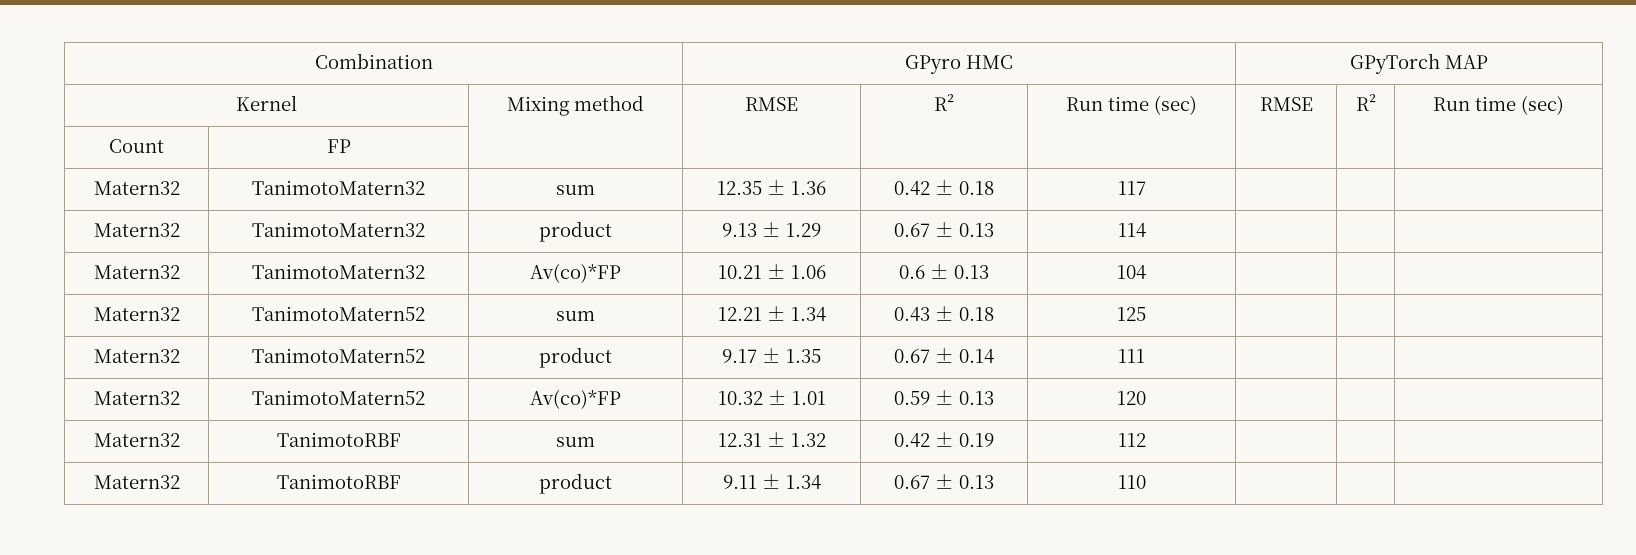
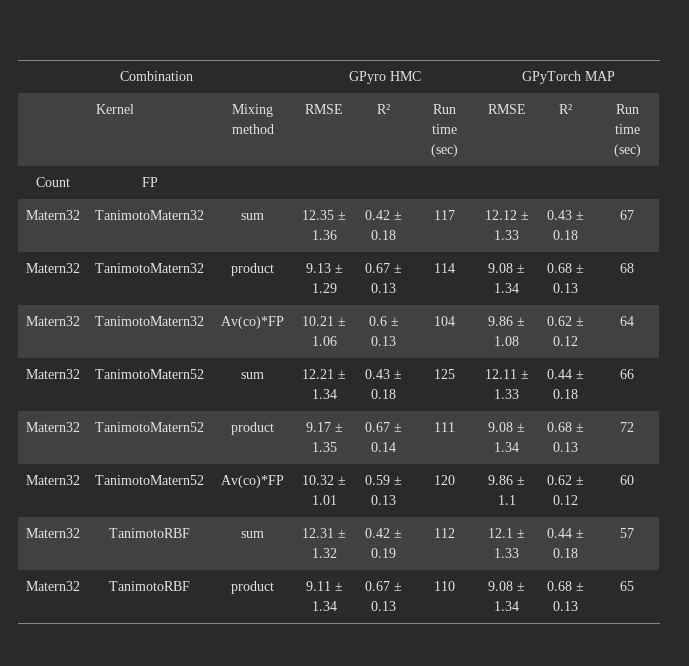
(1146, 188) | | -> [484,210,529,220] [494,230,519,240] [547,210,584,220] [553,230,578,240] [620,210,634,220] 12.12 ± 1.33 | 0.43 ± 0.18 | 67
(1146, 230) | | -> [488,263,525,273] [494,283,519,293] [547,263,584,273] [553,283,578,293] [620,263,634,273] 9.08 ± 1.34 | 0.68 ± 0.13 | 68
(1146, 272) | | -> [488,316,525,326] [494,336,519,346] [547,316,584,326] [553,336,578,346] [620,316,634,326] 9.86 ± 1.08 | 0.62 ± 0.12 | 64
(1146, 314) | | -> [484,369,529,379] [494,389,519,399] [547,369,584,379] [553,389,578,399] [620,369,634,379] 12.11 ± 1.33 | 0.44 ± 0.18 | 66
(1145, 356) | | -> [488,422,525,432] [494,442,519,452] [547,422,584,432] [553,442,578,452] [620,422,634,432] 9.08 ± 1.34 | 0.68 ± 0.13 | 72
(1146, 398) | | -> [488,475,525,485] [497,495,516,505] [547,475,584,485] [553,495,578,505] [620,475,634,485] 9.86 ± 1.1 | 0.62 ± 0.12 | 60
(1146, 440) | | -> [488,528,525,538] [494,548,519,558] [547,528,584,538] [553,548,578,558] [620,528,634,538] 12.1 ± 1.33 | 0.44 ± 0.18 | 57
(1146, 482) | | -> [488,581,525,591] [494,601,519,611] [547,581,584,591] [553,601,578,611] [620,581,634,591] 9.08 ± 1.34 | 0.68 ± 0.13 | 65

